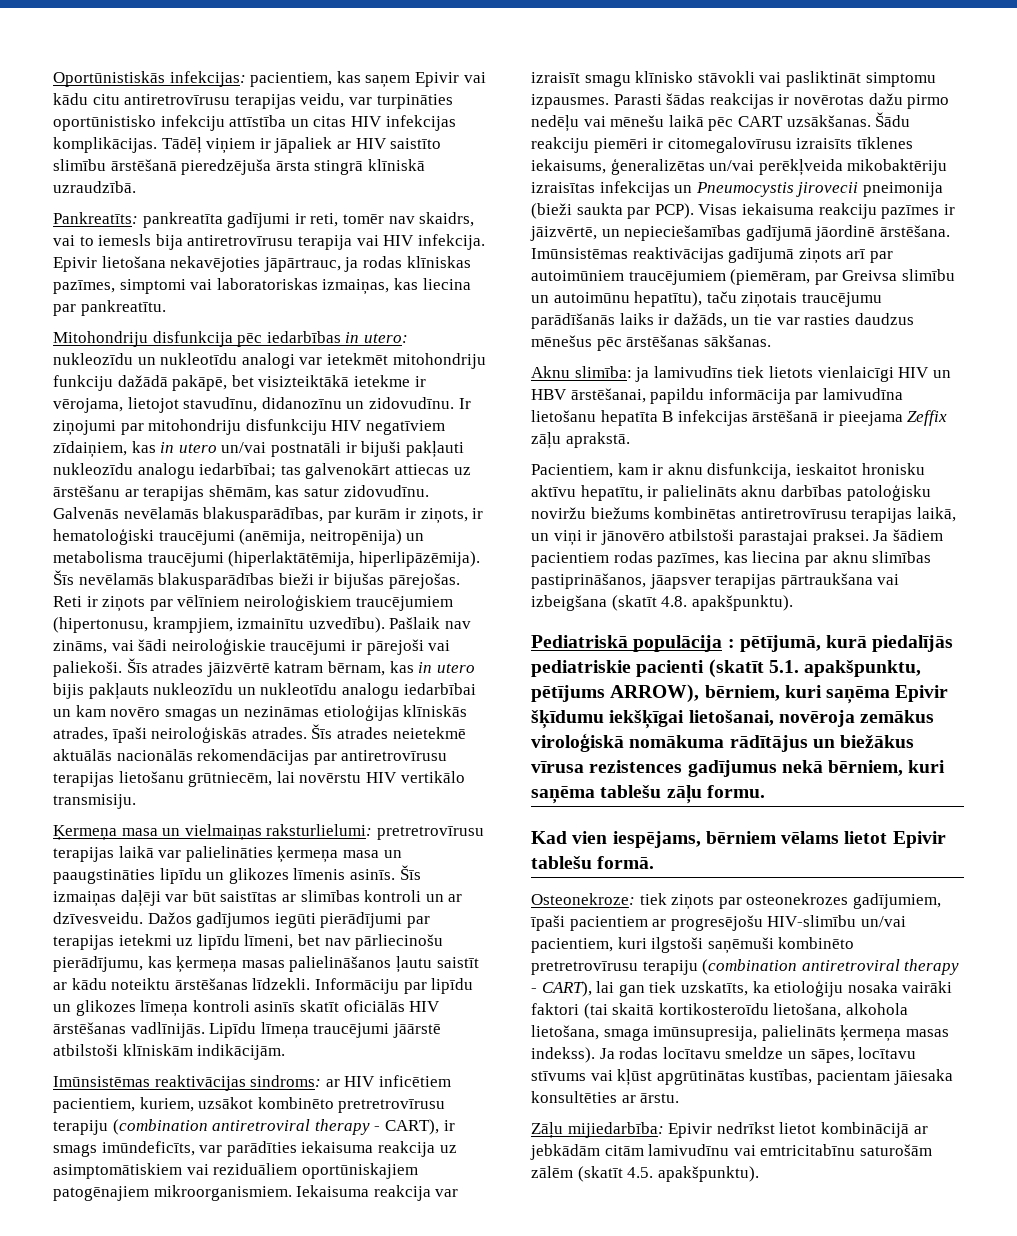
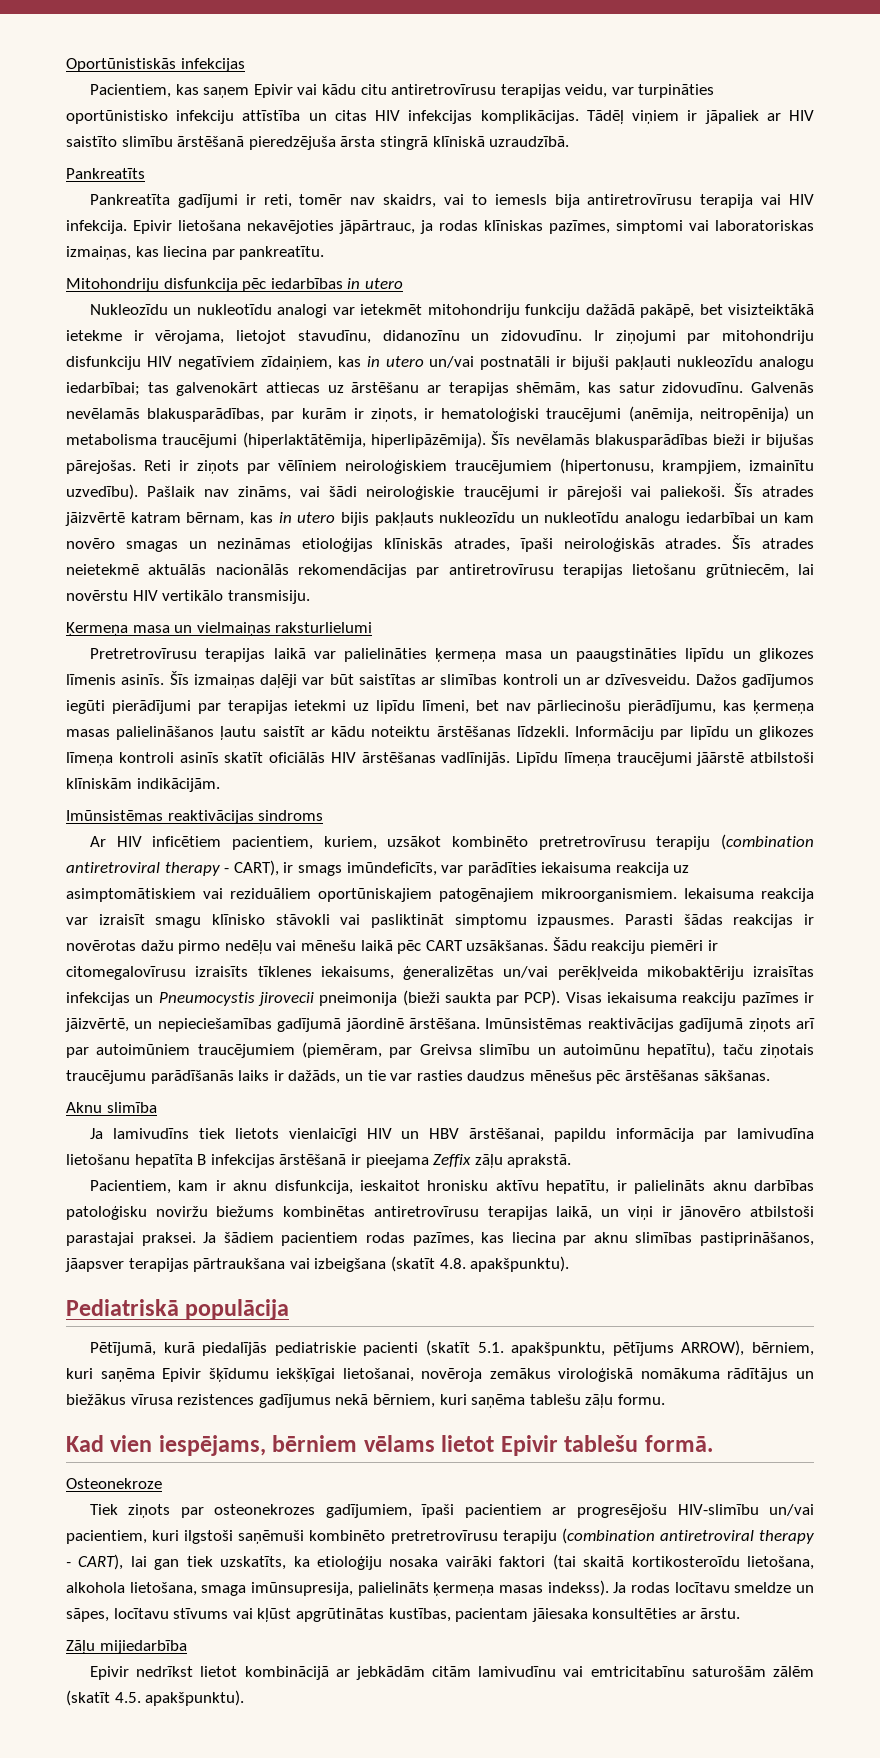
[169,71,333,87] infekcijas: pacientiem, -> [180,58,245,72] [89,84,171,98] infekcijas // Pacientiem,
[53,212,223,228] Pankreatīts: pankreatīta -> [66,168,145,179] [89,194,170,205] Pankreatīts // Pankreatīta
[363,333,408,343] [53,353,133,365] utero: nukleozīdu -> [364,278,403,289] [89,304,168,315] utero // Nukleozīdu
[266,824,484,840] raksturlielumi: pretretrovīrusu -> [275,622,373,633] [89,648,197,659] raksturlielumi // Pretretrovīrusu
[250,1075,340,1087] sindroms: ar -> [258,810,324,821] [89,836,106,847] sindroms // Ar
[574,366,650,382] slimība: ja -> [106,1102,157,1113] [89,1128,103,1139] slimība // Ja
[727,635,821,652] : pētījumā, -> [89,1342,156,1356] // Pētījumā,
[531,893,667,905] Osteonekroze: tiek -> [66,1478,162,1489] [89,1504,118,1515] Osteonekroze // Tiek
[567,1122,664,1138] mijiedarbība: -> [99,1640,187,1654] mijiedarbība //

